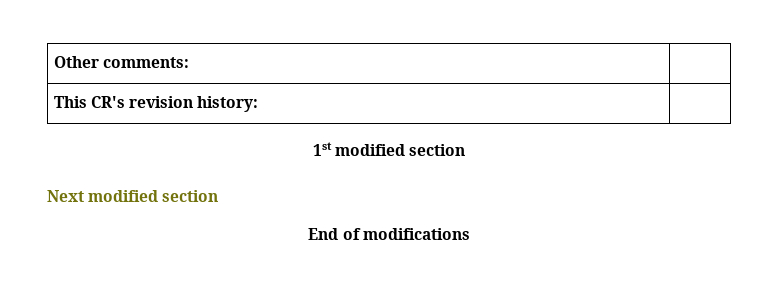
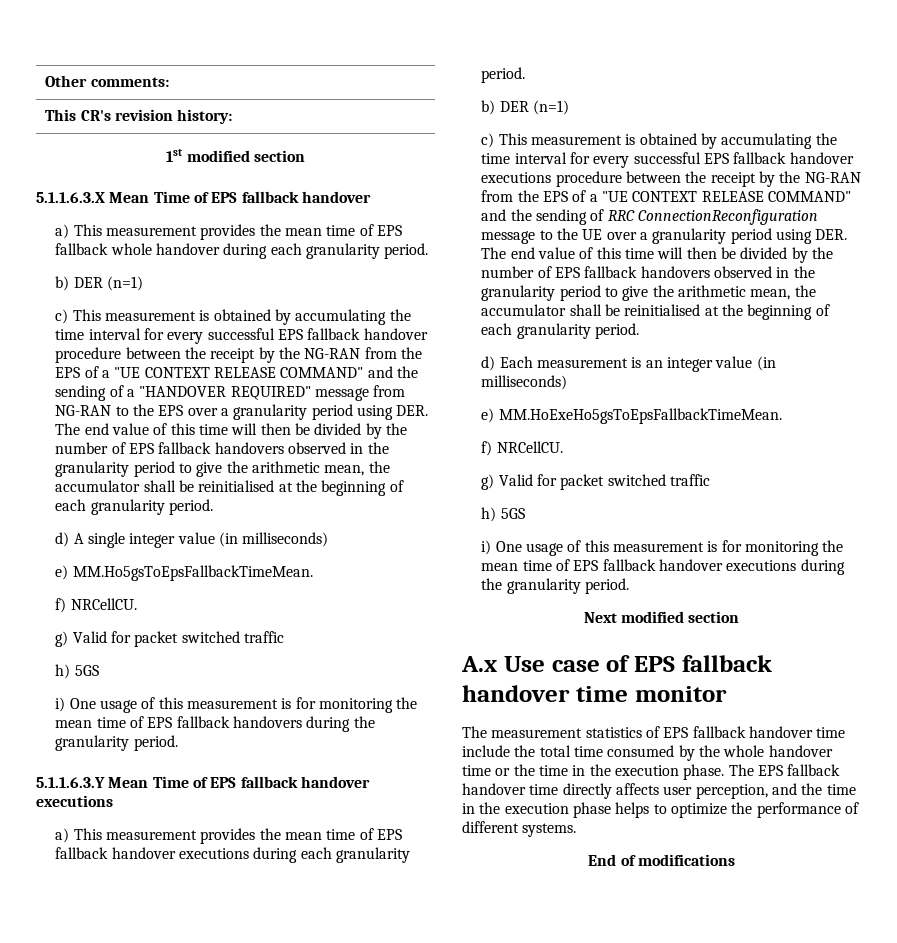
[47,190,219,202] Next modified section -> [36,191,371,203] [55,224,403,240] [55,243,429,259] [55,276,144,291] [55,309,411,325] [55,328,428,344] [55,347,423,363] [55,366,419,378] [55,385,406,401] [55,404,429,420] [55,423,408,439] [55,442,389,454] [55,461,390,477] [55,480,404,496] [55,499,214,515] [55,532,329,548] [55,565,313,581] [55,598,137,613] [55,631,285,647] [55,664,99,679] [55,697,418,713] [55,716,375,732] [55,735,178,751] [36,776,370,788] [36,795,113,807] [55,828,403,844] [55,847,411,863] [481,67,526,83] [481,100,570,115] [481,133,837,149] [481,152,854,168] [481,171,861,187] [481,190,852,202] [481,209,819,225] [481,228,848,244] [481,247,834,263] [481,266,815,278] [481,285,816,301] [481,304,830,320] [481,323,640,339] [481,356,776,372] [481,375,568,390] [481,408,782,424] [481,441,563,456] [481,474,711,490] [481,507,525,522] [481,540,844,556] [481,559,845,575] [481,578,630,594] [583,611,740,623] [461,655,772,672] [462,685,727,702] [462,726,846,738] [462,745,833,761] [462,764,841,780] [462,783,856,799] [462,802,859,818] [462,821,577,837] 5.1.1.6.3.X Mean Time of EPS fallback handover // a) This measurement provides the mean time of EPS fallback whole handover during each granularity period. // b) DER (n=1) // c) This measurement is obtained by accumulating the time interval for every successful EPS fallback handover procedure between the receipt by the NG-RAN from the EPS of a "UE CONTEXT RELEASE COMMAND" and the sending of a "HANDOVER REQUIRED" message from NG-RAN to the EPS over a granularity period using DER. The end value of this time will then be divided by the number of EPS fallback handovers observed in the granularity period to give the arithmetic mean, the accumulator shall be reinitialised at the beginning of each granularity period. // d) A single integer value (in milliseconds) // e) MM.Ho5gsToEpsFallbackTimeMean. // f) NRCellCU. // g) Valid for packet switched traffic // h) 5GS // i) One usage of this measurement is for monitoring the mean time of EPS fallback handovers during the granularity period. // 5.1.1.6.3.Y Mean Time of EPS fallback handover executions // a) This measurement provides the mean time of EPS fallback handover executions during each granularity period. // b) DER (n=1) // c) This measurement is obtained by accumulating the time interval for every successful EPS fallback handover executions procedure between the receipt by the NG-RAN from the EPS of a "UE CONTEXT RELEASE COMMAND" and the sending of RRC ConnectionReconfiguration message to the UE over a granularity period using DER. The end value of this time will then be divided by the number of EPS fallback handovers observed in the granularity period to give the arithmetic mean, the accumulator shall be reinitialised at the beginning of each granularity period. // d) Each measurement is an integer value (in milliseconds) // e) MM.HoExeHo5gsToEpsFallbackTimeMean. // f) NRCellCU. // g) Valid for packet switched traffic // h) 5GS // i) One usage of this measurement is for monitoring the mean time of EPS fallback handover executions during the granularity period. // Next modified section // A.x Use case of EPS fallback handover time monitor // The measurement statistics of EPS fallback handover time include the total time consumed by the whole handover time or the time in the execution phase. The EPS fallback handover time directly affects user perception, and the time in the execution phase helps to optimize the performance of different systems.

